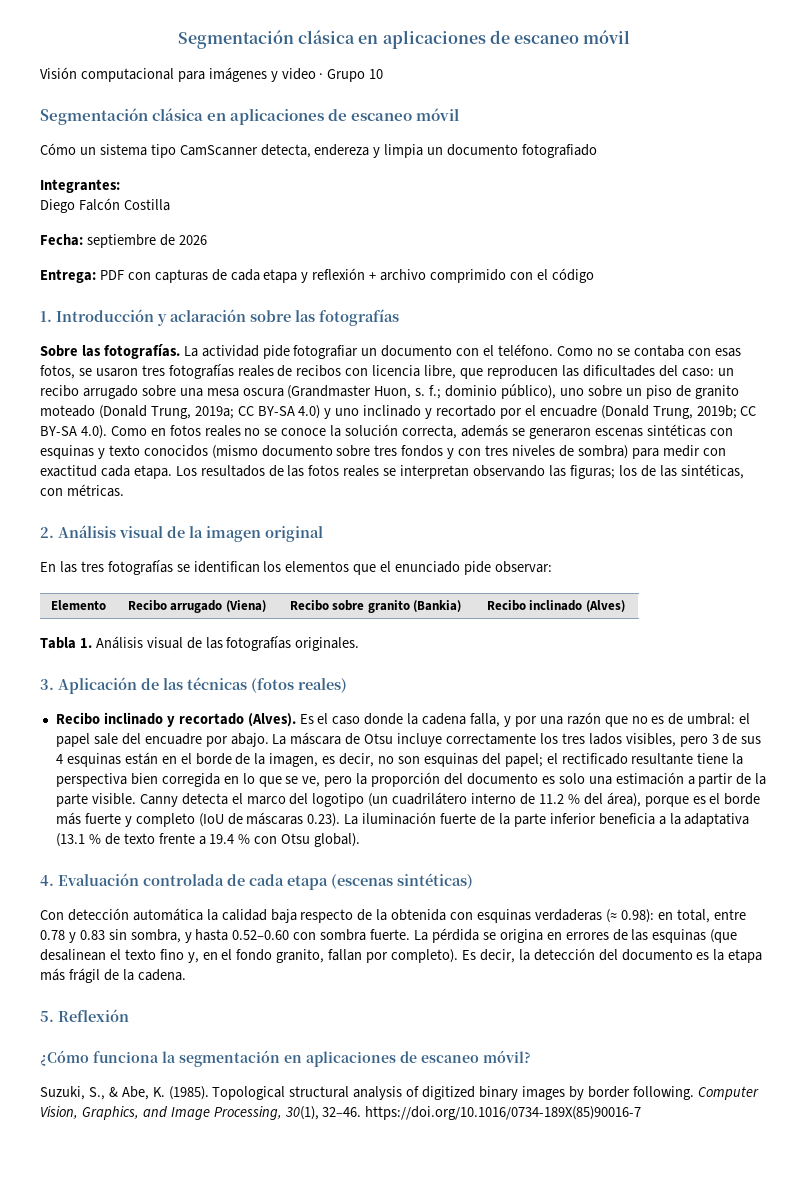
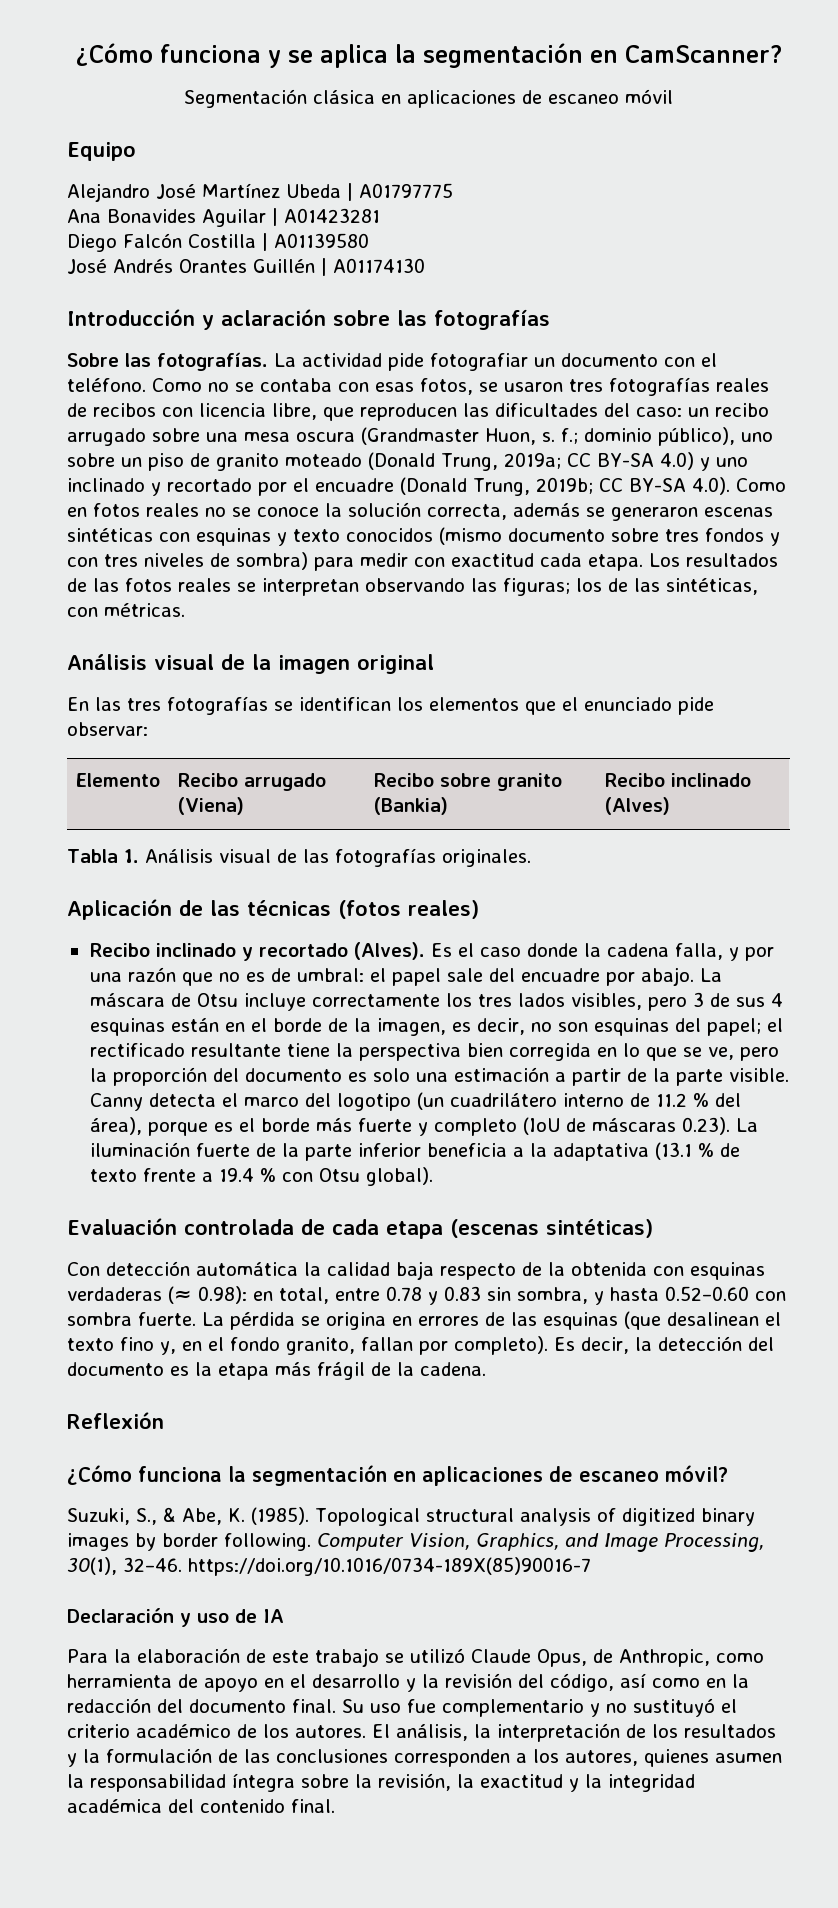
[177,30,631,49] [40,67,384,82] [40,108,460,125] [40,143,598,158] [40,179,120,193] [40,198,170,213] [40,234,207,248] [40,268,594,283] [40,311,52,322] Segmentación clásica en aplicaciones de escaneo móvil // Visión computacional para imágenes y video · Grupo 10 // Segmentación clásica en aplicaciones de escaneo móvil // Cómo un sistema tipo CamScanner detecta, endereza y limpia un documento fotografiado // Integrantes: // Diego Falcón Costilla // Fecha: septiembre de 2026 // Entrega: PDF con capturas de cada etapa y reflexión + archivo comprimido con el código // 1. -> [75,43,782,68] [184,89,673,108] [67,142,136,161] [67,183,453,202] [67,208,380,227] [67,233,369,252] [67,258,425,276] ¿Cómo funciona y se aplica la segmentación en CamScanner? // Segmentación clásica en aplicaciones de escaneo móvil // Equipo // Alejandro José Martínez Ubeda | A01797775 // Ana Bonavides Aguilar | A01423281 // Diego Falcón Costilla | A01139580 // José Andrés Orantes Guillén | A01174130 //
[40,527,54,538] 2. -> (185, 610) none
[40,679,54,690] 3. -> (531, 858) none
[40,875,54,886] 4. -> (433, 1176) none
[40,1011,54,1022] 5. -> (486, 1369) none
(642, 1113) none -> [67,1608,284,1627] [67,1648,764,1667] [67,1673,749,1692] [67,1698,737,1717] [67,1723,776,1742] [67,1748,782,1767] [67,1773,695,1792] [67,1799,335,1813] // Declaración y uso de IA // Para la elaboración de este trabajo se utilizó Claude Opus, de Anthropic, como herramienta de apoyo en el desarrollo y la revisión del código, así como en la redacción del documento final. Su uso fue complementario y no sustituyó el criterio académico de los autores. El análisis, la interpretación de los resultados y la formulación de las conclusiones corresponden a los autores, quienes asumen la responsabilidad íntegra sobre la revisión, la exactitud y la integridad académica del contenido final.

